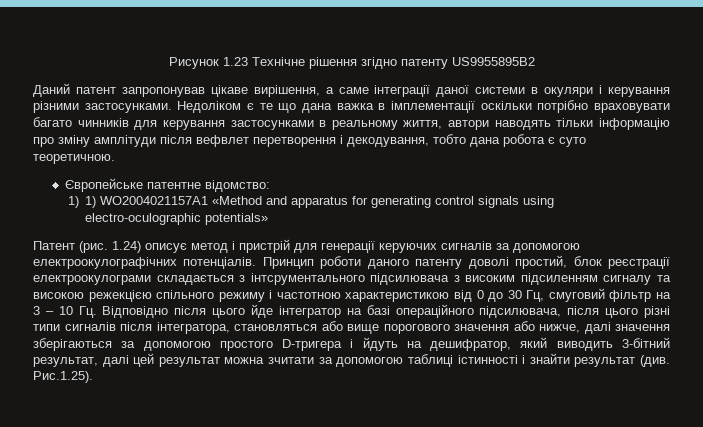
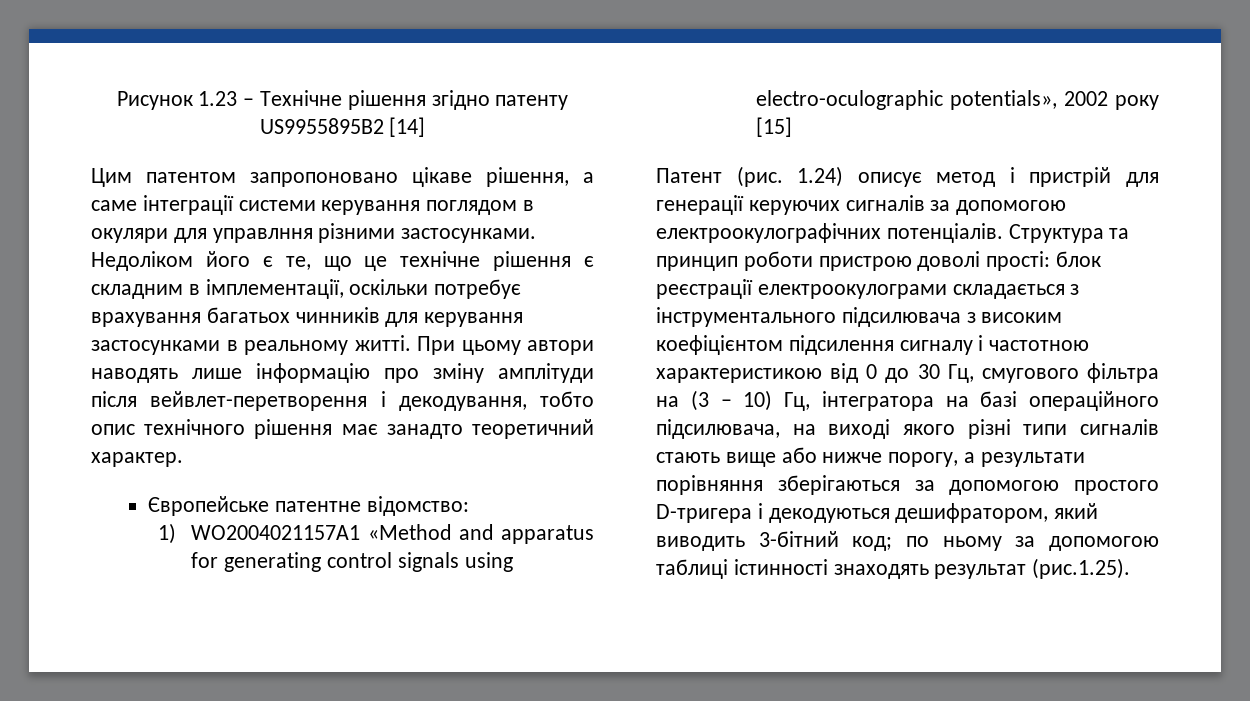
(248, 61) none -> [243,98,255,106] –
[33,83,670,97] [33,100,670,113] [33,117,72,127] // Даний патент запропонував цікаве вирішення, а саме інтеграції даної системи в окуляри і керування різними застосунками. Недоліком є те що дана важка в імплементації оскільки потрібно враховувати багато -> [389,117,426,137] [91,167,594,187] [91,195,535,215] [91,223,537,243] [91,251,594,271] [91,279,522,299] [91,307,290,327] [14] // Цим патентом запропоновано цікаве рішення, а саме інтеграції системи керування поглядом в окуляри для управлння різними застосунками. Недоліком його є те, що це технічне рішення є складним в імплементації, оскільки потребує врахування багатьох
[403,120,443,129] життя, -> [354,335,521,355] житті. При цьому
[556,118,594,127] тільки -> [192,368,242,379] лише
[196,135,336,147] вефвлет перетворення -> [150,391,368,411] вейвлет-перетворення
[470,134,586,147] [33,154,115,164] дана робота є суто теоретичною. -> [91,419,594,439] [91,452,183,467] опис технічного рішення має занадто теоретичний характер.
[85,196,97,208] 1) -> (176, 533) none
[205,213,269,225] potentials» -> [950,90,1159,110] [756,117,793,137] potentials», 2002 року [15]
[262,255,568,269] Принцип роботи даного патенту доволі простий, -> [1008,224,1130,243] [656,251,1051,271] Структура та принцип роботи пристрою доволі прості:
[250,273,365,285] інтсрументального -> [656,307,836,327] інструментального
[520,273,671,285] [33,290,265,302] підсиленням сигналу та високою режекцією спільного режиму -> [656,335,973,355] коефіцієнтом підсилення сигналу
[548,288,671,302] [33,304,671,318] [33,321,670,334] смуговий фільтр на 3 – 10 Гц. Відповідно після цього йде інтегратор на базі операційного підсилювача, після цього різні типи сигналів після інтегратора, становляться або вище порогового значення або нижче, далі значення -> [981,363,1159,383] [656,390,1159,411] [656,419,1159,439] [656,447,1085,467] [656,475,763,495] смугового фільтра на (3 – 10) Гц, інтегратора на базі операційного підсилювача, на виході якого різні типи сигналів стають вище або нижче порогу, а результати порівняння
[362,337,670,351] [33,353,671,367] [33,371,93,383] йдуть на дешифратор, який виводить 3-бітний результат, далі цей результат можна зчитати за допомогою таблиці істинності і знайти результат (див. Рис.1.25). -> [768,503,1099,523] [656,531,1159,551] [656,558,1131,579] декодуються дешифратором, який виводить 3-бітний код; по ньому за допомогою таблиці істинності знаходять результат (рис.1.25).

